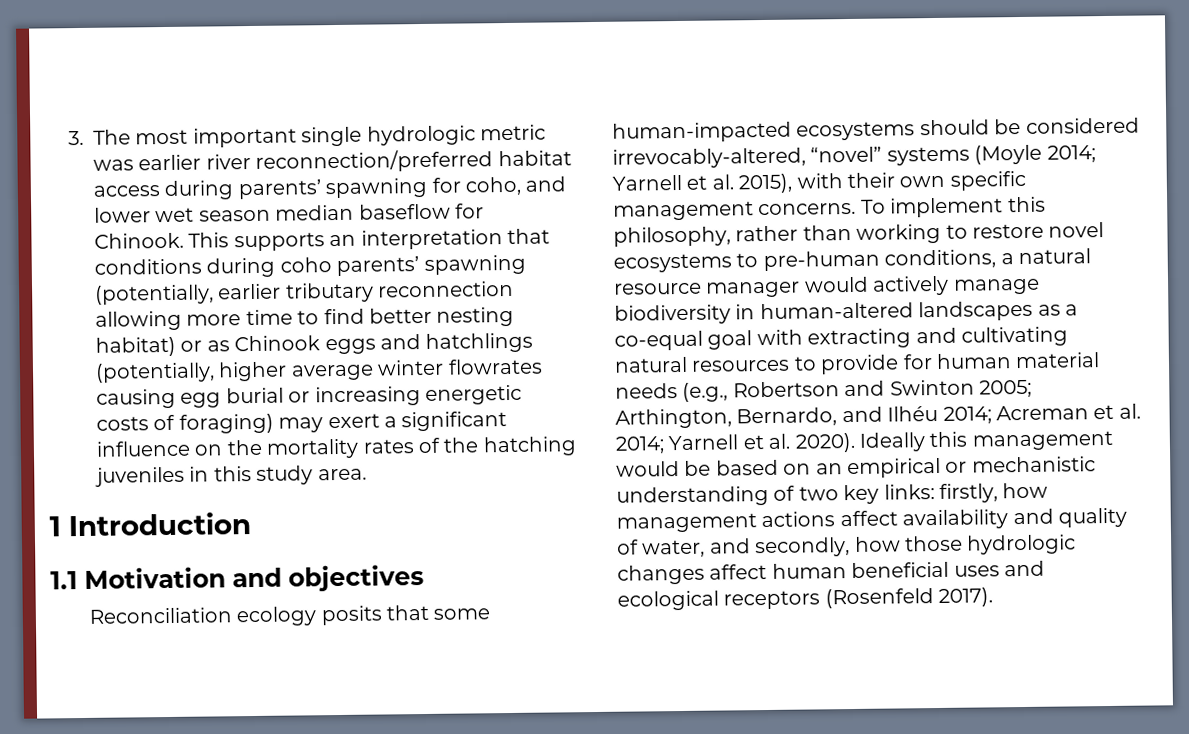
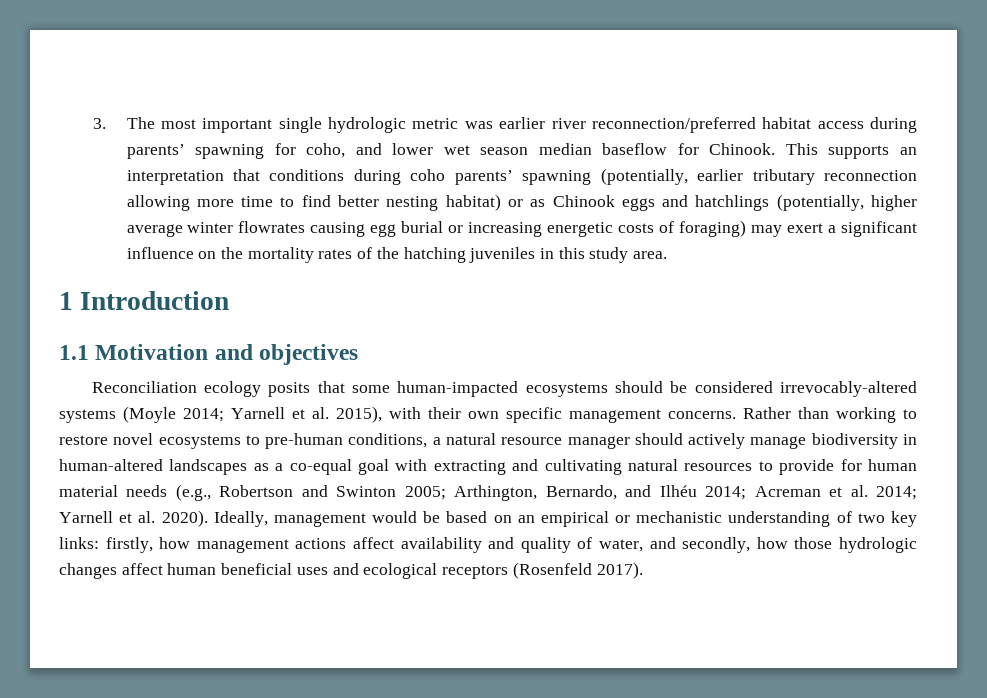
[612,146,883,169] irrevocably-altered, “novel” -> [780,381,918,397] irrevocably-altered
[860,196,1046,218] [613,225,799,247] To implement this philosophy, rather -> [743,407,791,419] Rather
[803,276,869,293] would -> [634,433,683,445] should
[859,431,968,452] Ideally this -> [213,511,268,527] Ideally,

